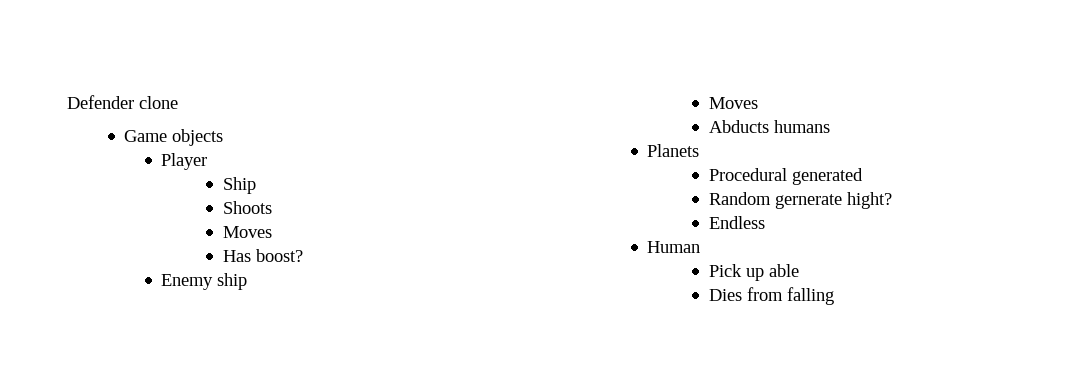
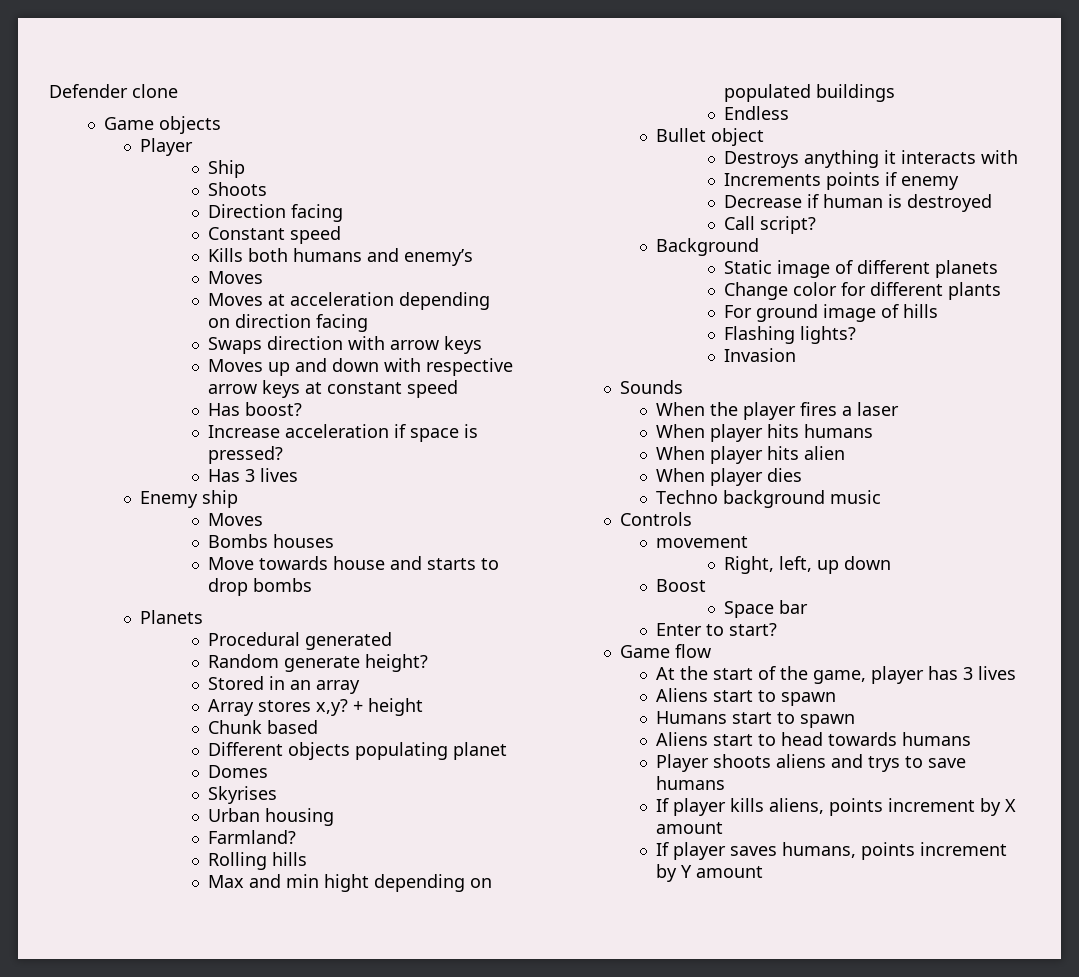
[222,226,272,238] [222,249,303,262] [161,273,248,290] [708,97,758,109] [708,120,830,133] [647,144,700,157] [708,168,863,185] [708,192,892,209] [708,216,765,229] [647,241,701,253] [708,264,799,281] [708,287,834,305] Moves // Has boost? // Enemy ship // Moves // Abducts humans // Planets // Procedural generated // Random gernerate hight? // Endless // Human // Pick up able // Dies from falling -> [208,204,344,222] [208,226,342,244] [208,248,474,266] [208,271,264,284] [208,292,491,310] [208,314,369,332] [208,336,483,354] [208,358,514,376] [208,380,459,398] [208,402,303,416] [208,424,479,442] [208,446,284,464] [208,468,299,482] [139,490,238,508] [208,513,264,526] [208,534,335,548] [208,556,500,570] [208,578,313,596] [139,610,203,624] [208,632,393,650] [208,654,429,672] [208,676,361,694] [208,698,424,716] [208,720,319,734] [208,742,508,760] [208,765,269,778] [208,786,278,804] [208,808,335,826] [208,830,297,844] [208,852,308,870] [208,874,493,892] [724,84,896,102] [724,106,790,120] [655,128,764,146] [724,150,1019,168] [724,172,960,190] [724,194,993,212] [724,216,817,234] [655,238,759,256] [724,260,999,278] [724,282,1002,300] [724,304,939,322] [724,326,857,344] [724,348,797,362] [620,380,684,394] [655,402,899,420] [655,424,873,442] [655,446,845,464] [655,468,802,486] [655,490,881,508] [620,512,693,526] [655,536,748,548] [724,556,892,574] [655,579,706,592] [724,600,809,618] [655,623,777,636] [620,644,712,658] [655,666,1016,684] [655,688,836,706] [655,711,855,728] [655,732,971,746] [655,754,966,772] [655,776,725,790] [655,798,1016,816] [655,822,723,834] [655,842,1007,860] [655,864,763,882] Direction facing // Constant speed // Kills both humans and enemy’s // Moves // Moves at acceleration depending on direction facing // Swaps direction with arrow keys // Moves up and down with respective arrow keys at constant speed // Has boost? // Increase acceleration if space is pressed? // Has 3 lives // Enemy ship // Moves // Bombs houses // Move towards house and starts to drop bombs // Planets // Procedural generated // Random generate height? // Stored in an array // Array stores x,y? + height // Chunk based // Different objects populating planet // Domes // Skyrises // Urban housing // Farmland? // Rolling hills // Max and min hight depending on populated buildings // Endless // Bullet object // Destroys anything it interacts with // Increments points if enemy // Decrease if human is destroyed // Call script? // Background // Static image of different planets // Change color for different plants // For ground image of hills // Flashing lights? // Invasion // Sounds // When the player fires a laser // When player hits humans // When player hits alien // When player dies // Techno background music // Controls // movement // Right, left, up down // Boost // Space bar // Enter to start? // Game flow // At the start of the game, player has 3 lives // Aliens start to spawn // Humans start to spawn // Aliens start to head towards humans // Player shoots aliens and trys to save humans // If player kills aliens, points increment by X amount // If player saves humans, points increment by Y amount

